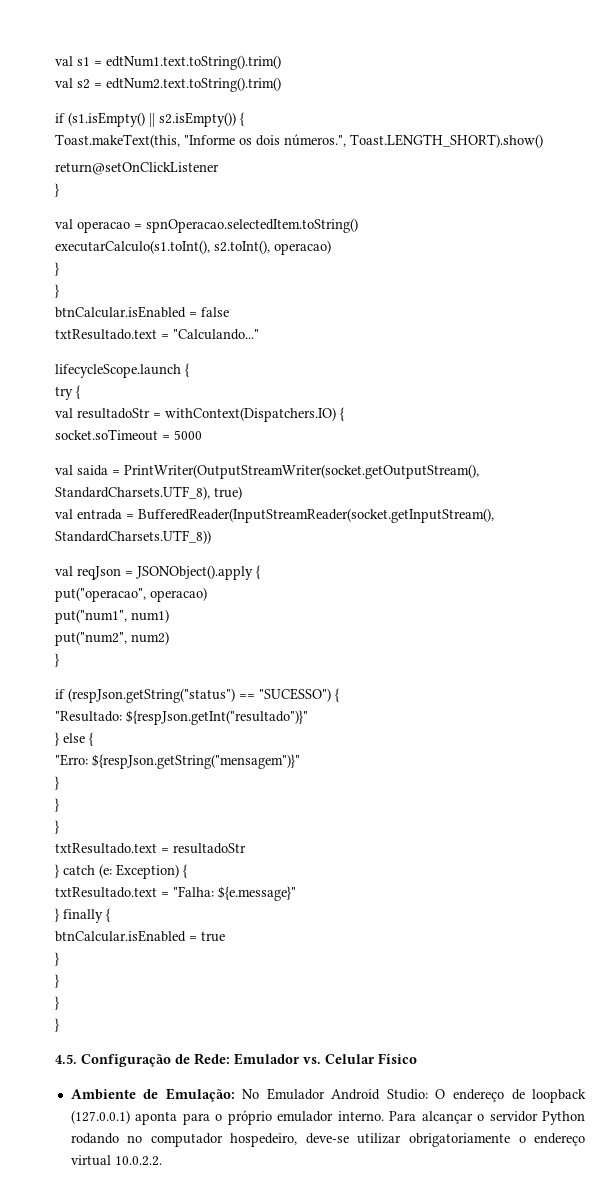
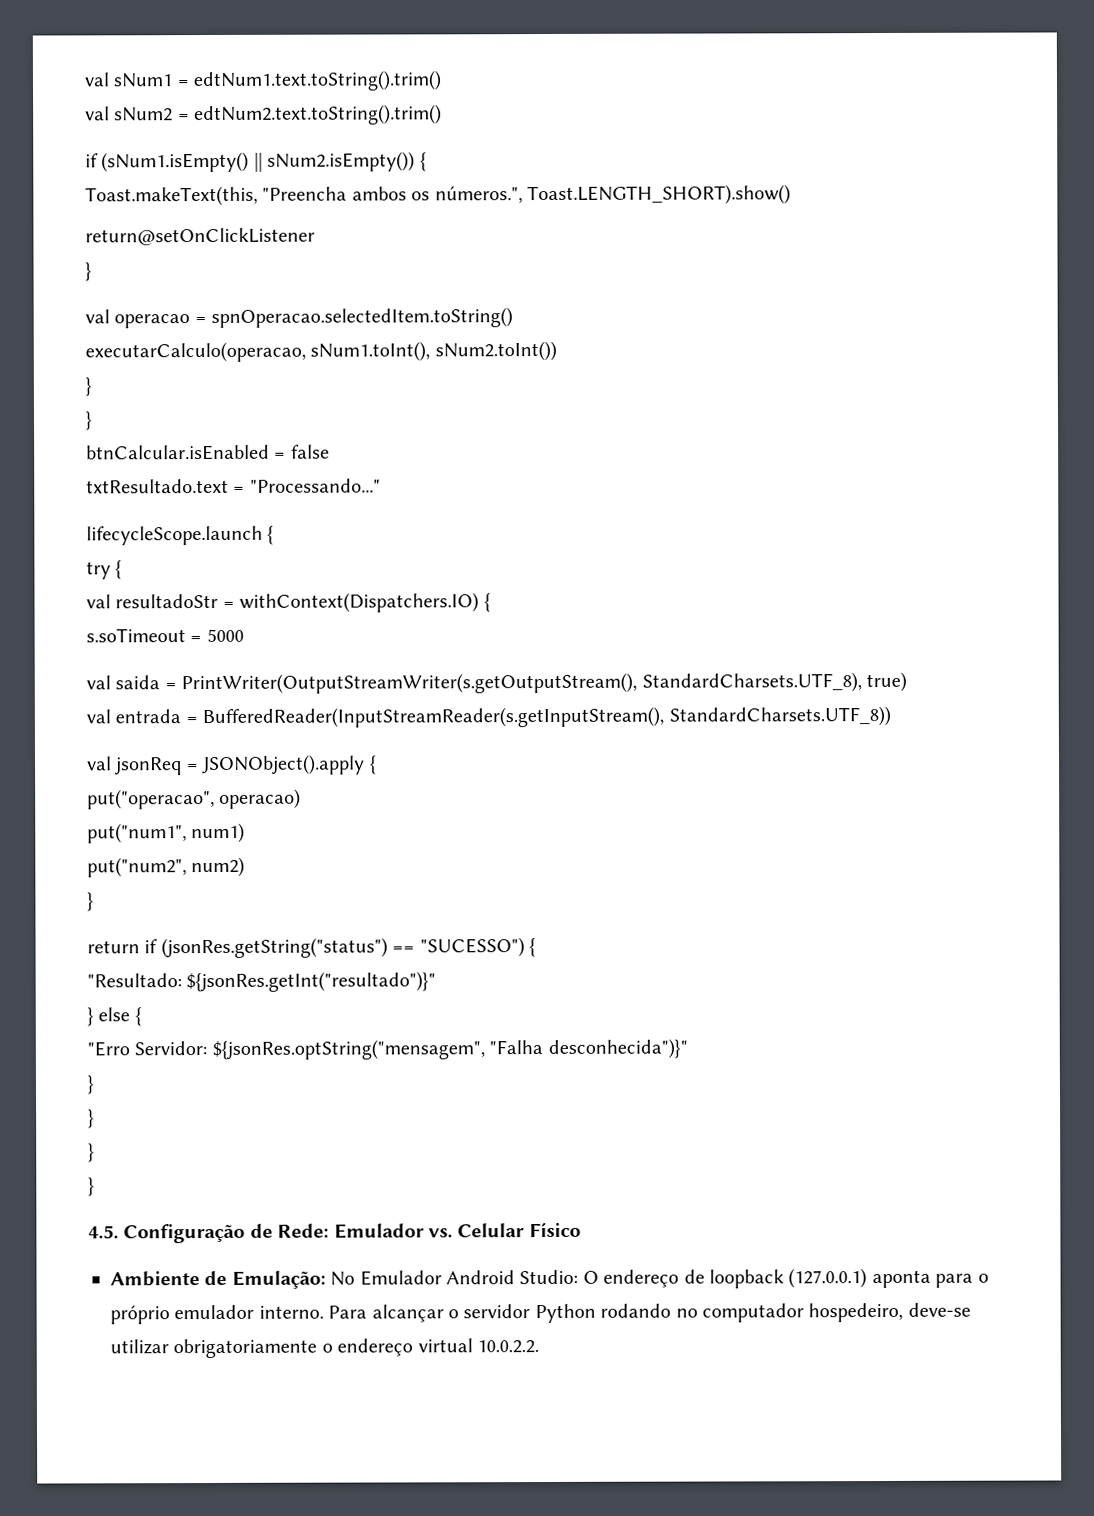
[55,56,90,66] val s1 -> [84,72,174,88] val sNum1
[77,79,90,89] s2 -> [114,107,174,122] sNum2
[68,112,236,127] (s1.isEmpty() || s2.isEmpty()) -> [101,151,416,173] (sNum1.isEmpty() || sNum2.isEmpty())
[184,135,280,146] "Informe os dois -> [262,186,431,201] "Preencha ambos os
[55,240,331,255] executarCalculo(s1.toInt(), s2.toInt(), operacao) -> [85,340,557,363] executarCalculo(operacao, sNum1.toInt(), sNum2.toInt())
[173,329,259,340] "Calculando..." -> [249,478,381,493] "Processando..."
[55,429,158,441] socket.soTimeout -> [86,628,186,643] s.soTimeout
[124,464,479,479] PrintWriter(OutputStreamWriter(socket.getOutputStream(), -> [181,672,638,695] PrintWriter(OutputStreamWriter(s.getOutputStream(),
[138,508,494,523] BufferedReader(InputStreamReader(socket.getInputStream(), -> [202,706,665,729] BufferedReader(InputStreamReader(s.getInputStream(),
[77,566,121,580] reqJson -> [114,757,183,776] jsonReq
[55,688,235,703] if (respJson.getString("status") -> [87,937,388,959] return if (jsonRes.getString("status")
[126,710,308,725] ${respJson.getInt("resultado")}" -> [186,971,437,993] ${jsonRes.getInt("resultado")}"
[55,754,300,769] [55,776,59,790] [55,798,59,812] [55,820,59,834] [55,843,246,854] [55,864,187,879] [55,886,296,901] [55,908,110,923] [55,930,225,942] "Erro: ${respJson.getString("mensagem")}" // } // } // } // txtResultado.text = resultadoStr // } catch (e: Exception) { // txtResultado.text = "Falha: ${e.message}" // } finally { // btnCalcular.isEnabled = true -> [87,1038,688,1060] "Erro Servidor: ${jsonRes.optString("mensagem", "Falha desconhecida")}"

